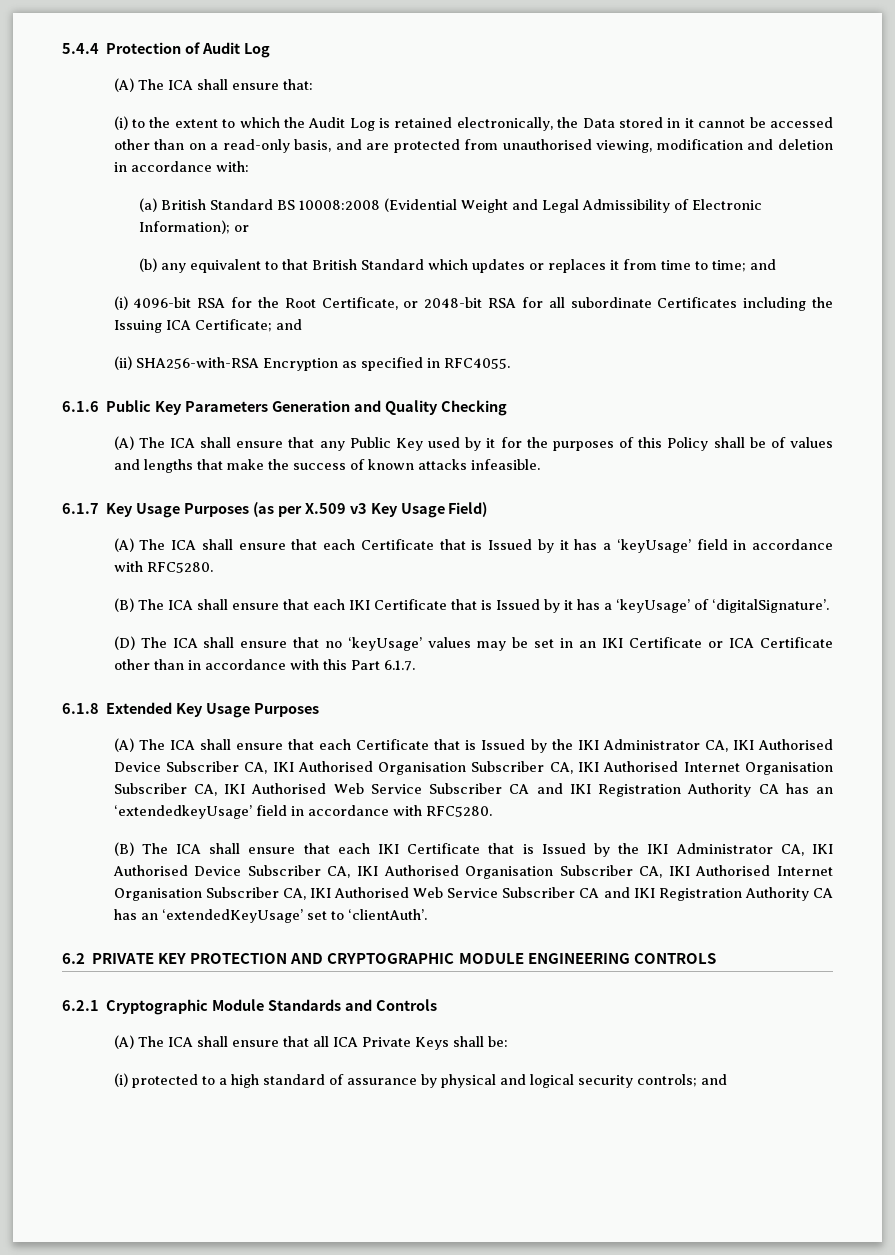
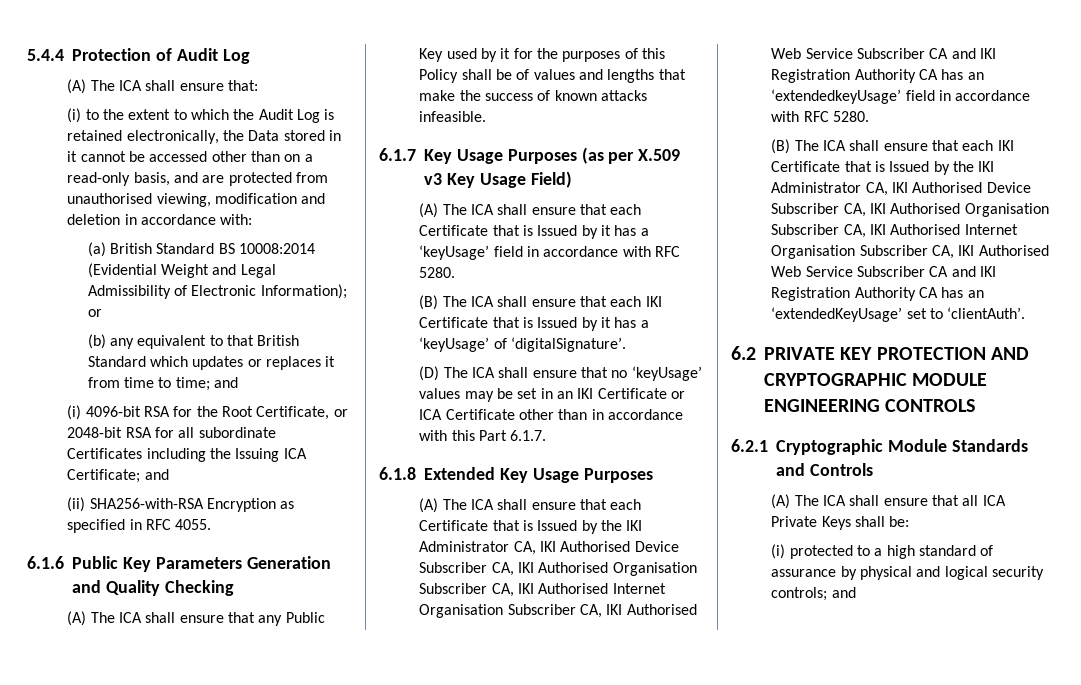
[299,200,381,210] 10008:2008 -> [238,243,315,254] 10008:2014
[443,358,510,369] RFC4055. -> [146,519,212,530] RFC 4055.
[146,562,213,573] RFC5280. -> [655,246,681,257] [419,267,456,278] RFC 5280.
[425,806,492,817] RFC5280. -> [803,111,870,122] RFC 5280.

